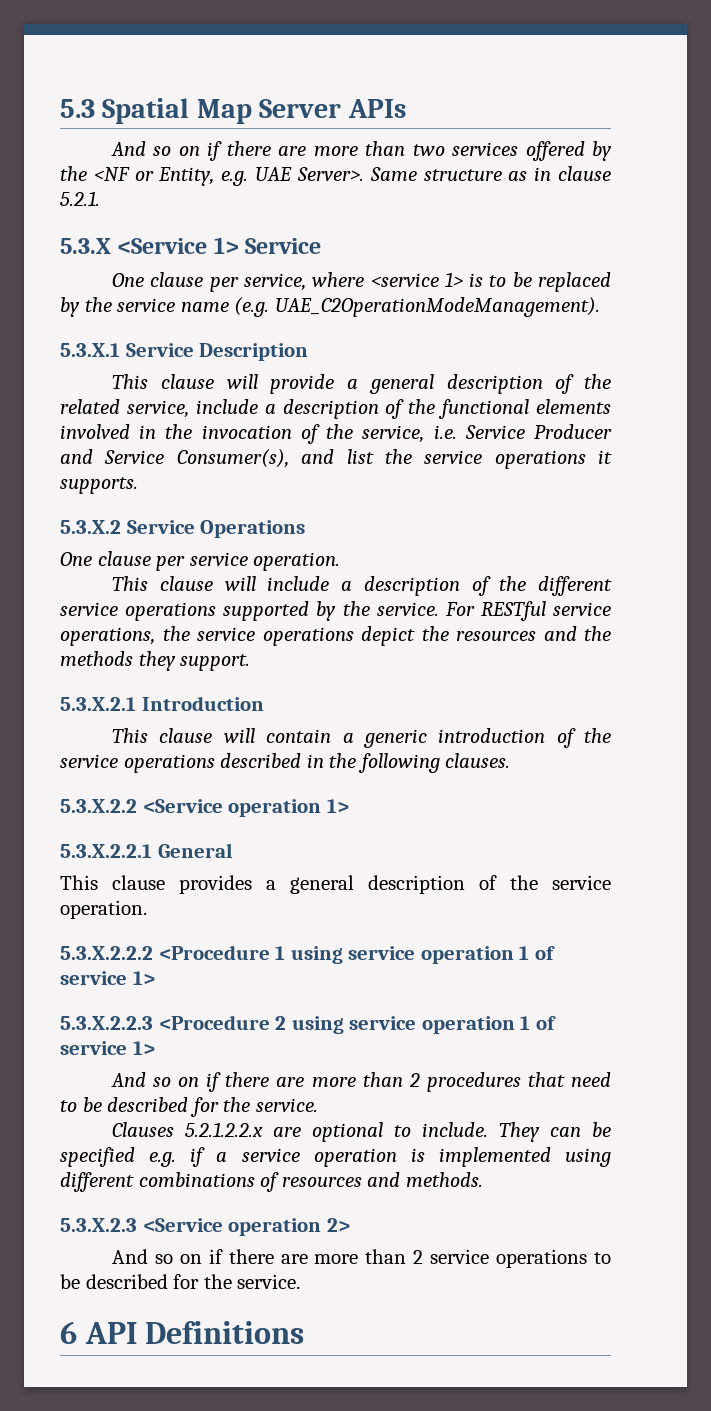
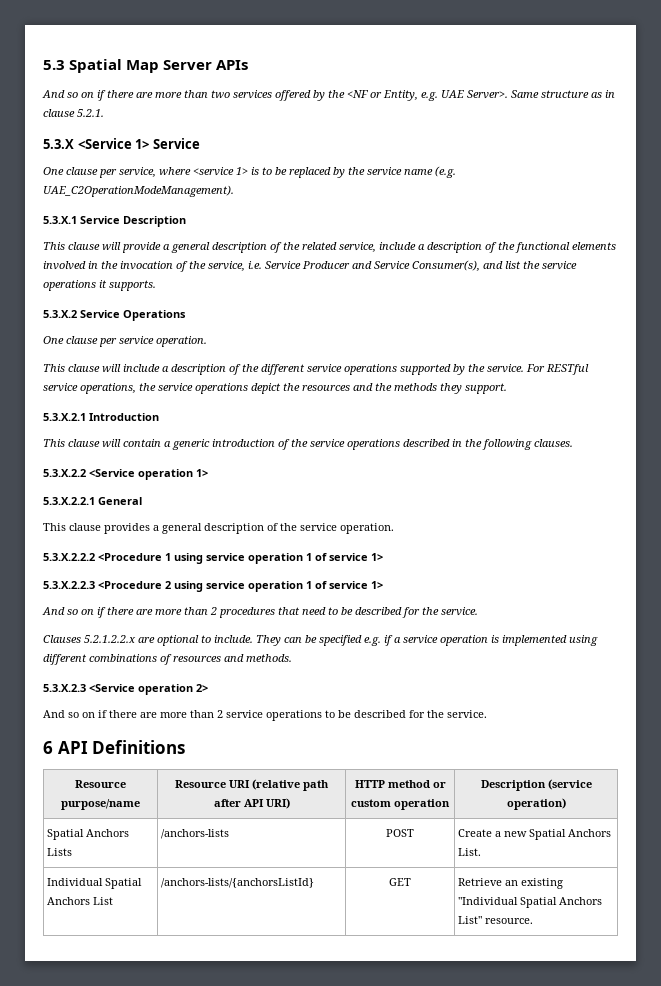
(305, 1332) none -> [75,780,126,788] [61,799,140,810] [175,779,329,791] [213,798,290,809] [354,780,446,788] [351,799,450,810] [480,779,592,791] [506,798,566,810] [47,829,130,840] [47,848,73,856] [161,829,230,839] [386,829,414,837] [458,829,612,840] [458,848,482,856] [47,878,143,889] [47,897,114,905] [161,878,315,888] [389,878,411,886] [458,878,564,889] [458,897,603,908] [458,916,534,924] // Resource purpose/name | Resource URI (relative path after API URI) | HTTP method or custom operation | Description (service operation) // Spatial Anchors Lists | /anchors-lists | POST | Create a new Spatial Anchors List. // Individual Spatial Anchors List | /anchors-lists/{anchorsListId} | GET | Retrieve an existing "Individual Spatial Anchors List" resource.

